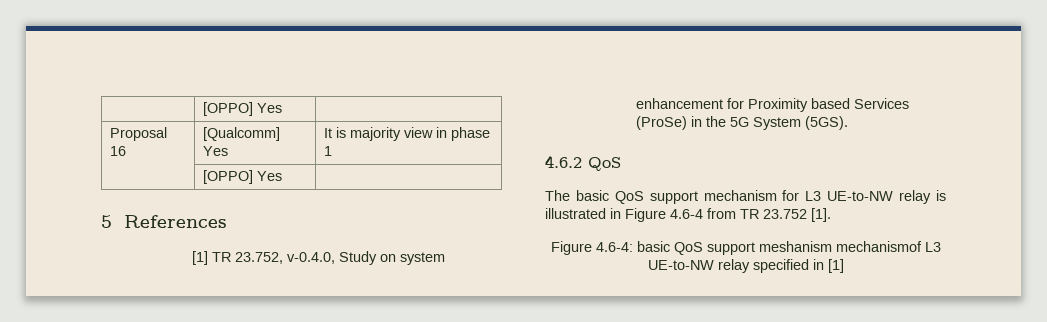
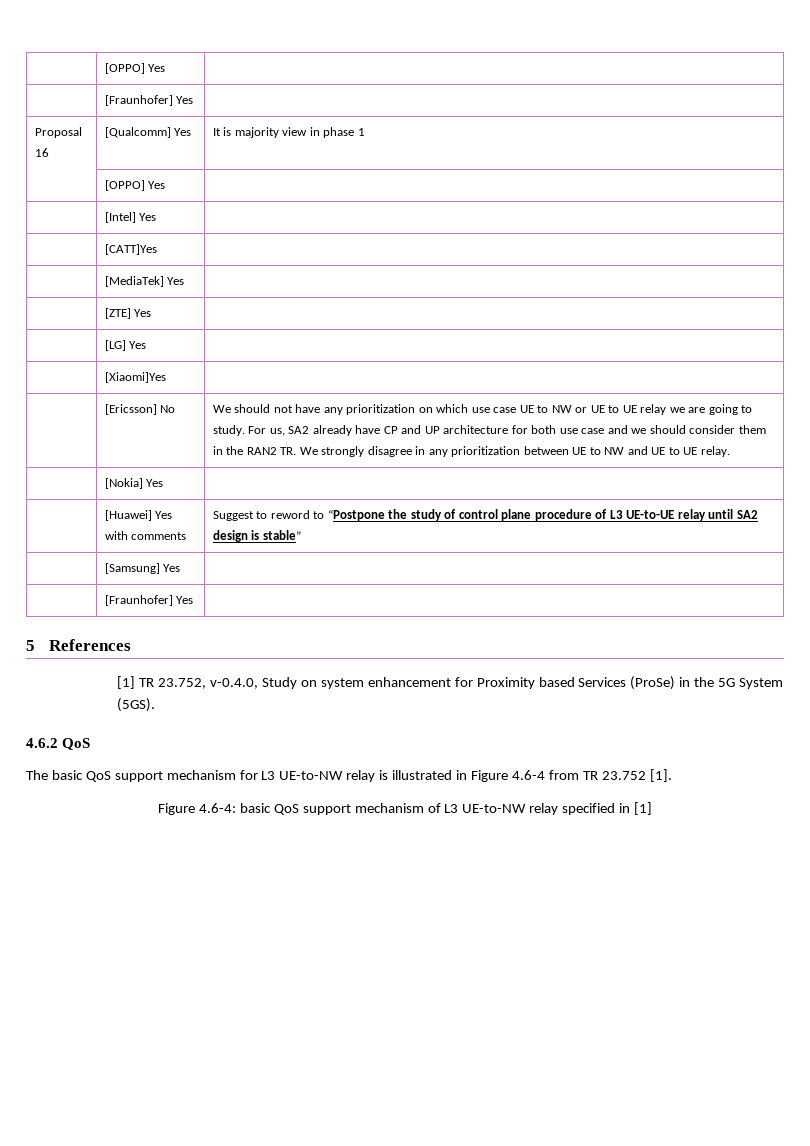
[202,102,282,116] | [OPPO] Yes | -> [104,63,166,74] [104,95,194,106] | [OPPO] Yes | // | [Fraunhofer] Yes |
(282, 176) none -> [104,212,157,223] [104,244,157,255] [104,276,185,287] [104,308,152,319] [104,340,147,351] [104,372,166,383] [104,404,176,415] [212,404,753,415] [212,425,766,436] [212,446,730,457] [104,478,164,489] [104,510,173,521] [104,531,187,540] [212,509,758,521] [212,530,301,542] [104,563,181,574] [104,595,194,606] // | [Intel] Yes | // | [CATT]Yes | // | [MediaTek] Yes | // | [ZTE] Yes | // | [LG] Yes | // | [Xiaomi]Yes | // | [Ericsson] No | We should not have any prioritization on which use case UE to NW or UE to UE relay we are going to study. For us, SA2 already have CP and UP architecture for both use case and we should consider them in the RAN2 TR. We strongly disagree in any prioritization between UE to NW and UE to UE relay. // | [Nokia] Yes | // | [Huawei] Yes with comments | Suggest to reword to “Postpone the study of control plane procedure of L3 UE-to-UE relay until SA2 design is stable” // | [Samsung] Yes | // | [Fraunhofer] Yes |
[758,241,922,252] meshanism mechanismof -> [354,803,441,813] mechanism of

